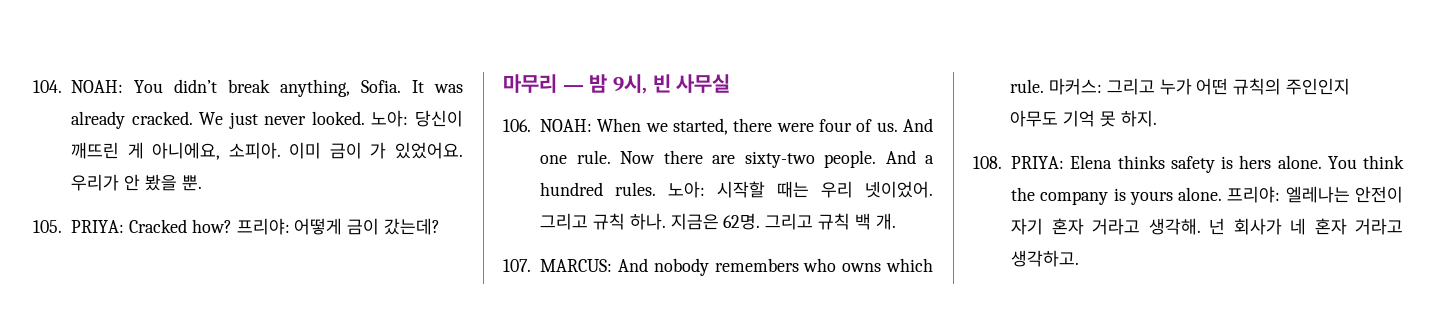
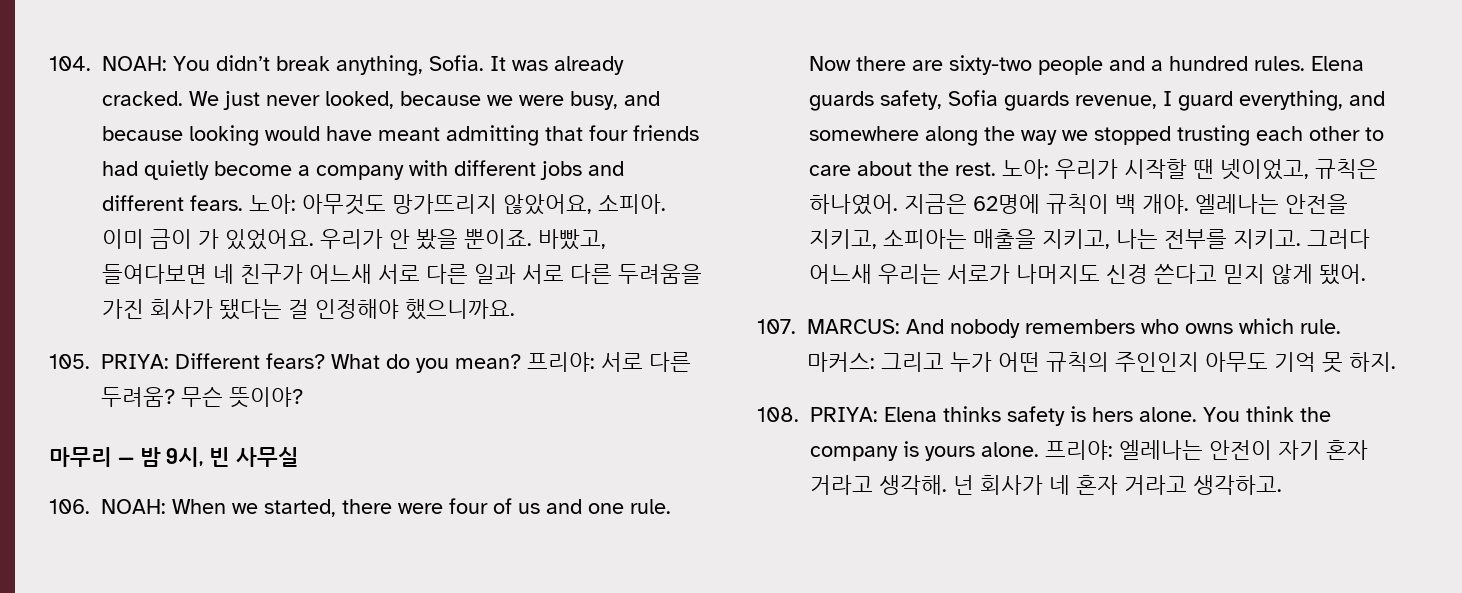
[311,110,463,127] [71,142,221,160] looked. 노아: 당신이 깨뜨린 게 아니에요, -> [325,91,660,110] [102,125,699,146] [102,160,624,180] [102,194,592,215] looked, because we were busy, and because looking would have meant admitting that four friends had quietly become a company with different jobs and different fears. 노아: 아무것도 망가뜨리지 않았어요,
[181,175,202,191] [33,218,441,235] 뿐. // 105. PRIYA: Cracked how? 프리야: 어떻게 금이 갔는데? -> [464,229,606,250] [102,264,702,284] [102,299,515,320] [49,352,691,373] [101,386,303,408] 뿐이죠. 바빴고, 들여다보면 네 친구가 어느새 서로 다른 일과 서로 다른 두려움을 가진 회사가 됐다는 걸 인정해야 했으니까요. // 105. PRIYA: Different fears? What do you mean? 프리야: 서로 다른 두려움? 무슨 뜻이야?
[876,118,933,132] us. And -> [518,499,582,514] us and
[824,150,916,168] people. And -> [1038,56,1145,75] people and
[668,181,933,198] [540,213,896,230] 노아: 시작할 때는 우리 넷이었어. 그리고 규칙 하나. 지금은 62명. 그리고 규칙 백 개. -> [1311,56,1364,71] [809,90,1385,111] [809,125,1384,146] [809,159,1378,180] [809,194,1348,215] [809,229,1370,249] [809,264,1366,285] Elena guards safety, Sofia guards revenue, I guard everything, and somewhere along the way we stopped trusting each other to care about the rest. 노아: 우리가 시작할 땐 넷이었고, 규칙은 하나였어. 지금은 62명에 규칙이 백 개야. 엘레나는 안전을 지키고, 소피아는 매출을 지키고, 나는 전부를 지키고. 그러다 어느새 우리는 서로가 나머지도 신경 쓴다고 믿지 않게 됐어.

